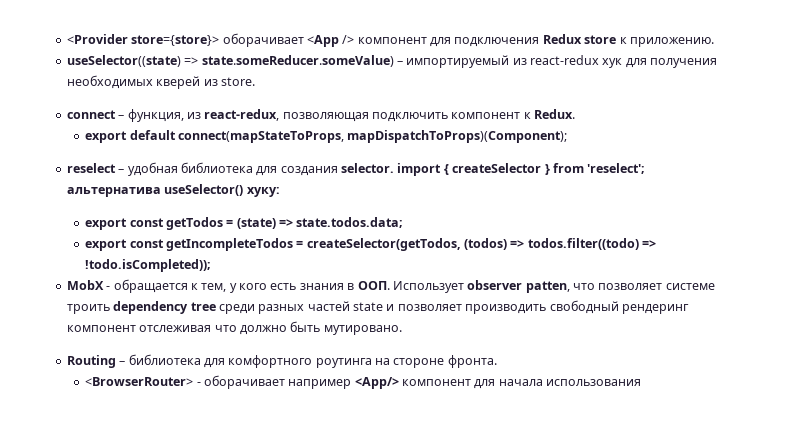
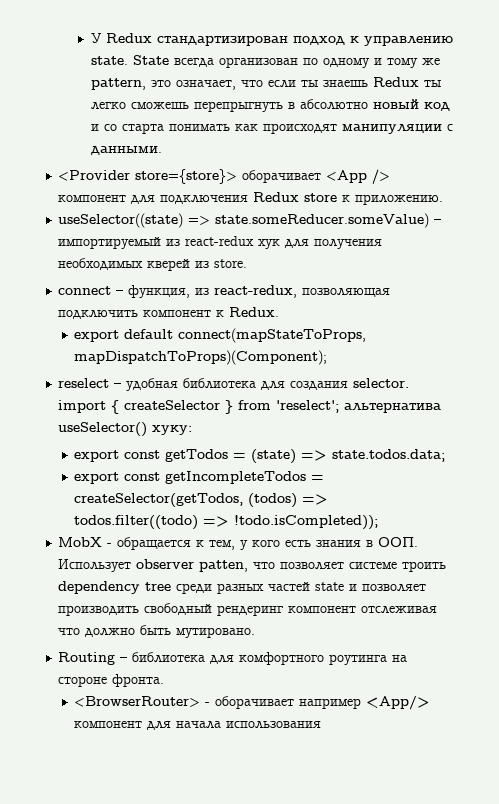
(66, 39) none -> [90,33,453,46] [90,55,440,68] [90,77,441,90] [90,99,450,112] [90,123,453,134] [90,146,162,155] У Redux стандартизирован подход к управлению state. State всегда организован по одному и тому же pattern, это означает, что если ты знаешь Redux ты легко сможешь перепрыгнуть в абсолютно новый код и со старта понимать как происходят манипуляции с данными. //

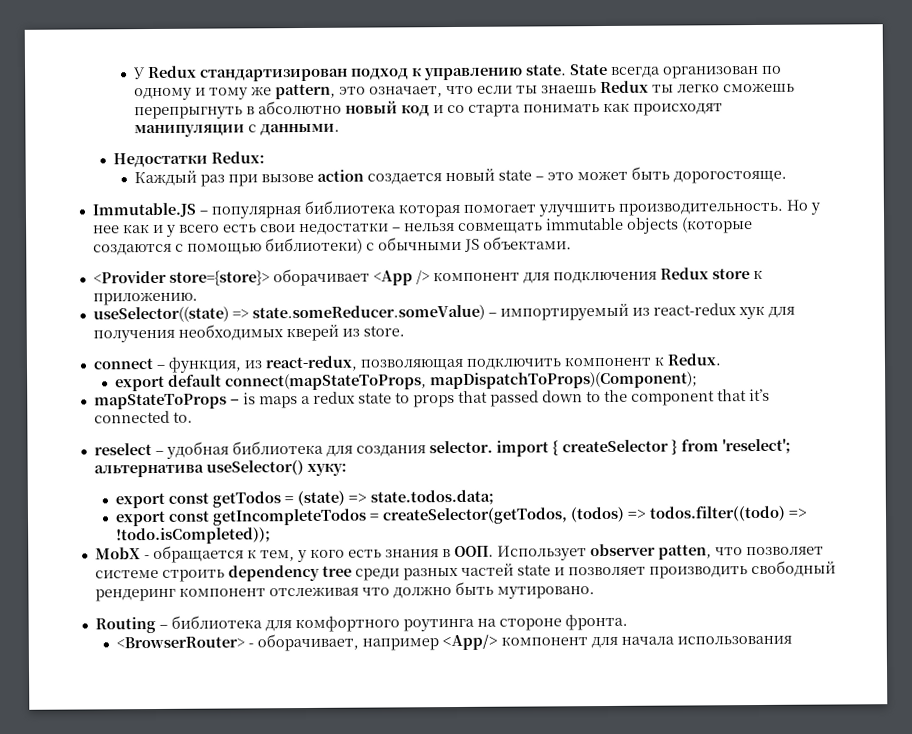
(162, 150) none -> [112,151,265,168] [133,166,787,187] [91,199,820,219] [92,217,753,237] [92,236,572,256] // Недостатки Redux: // Каждый раз при вызове action создается новый state – это может быть дорогостояще. // Immutable.JS – популярная библиотека которая помогает улучшить производительность. Но у нее как и у всего есть свои недостатки – нельзя совмещать immutable objects (которые создаются с помощью библиотеки) с обычными JS объектами.
(328, 357) none -> [93,388,770,410] [93,410,193,424] // mapStateToProps – is maps a redux state to props that passed down to the component that it’s connected to.
[402,561,447,572] троить -> [161,569,225,582] cтроить
[215,696,295,709] оборачивает -> [256,633,359,652] оборачивает,

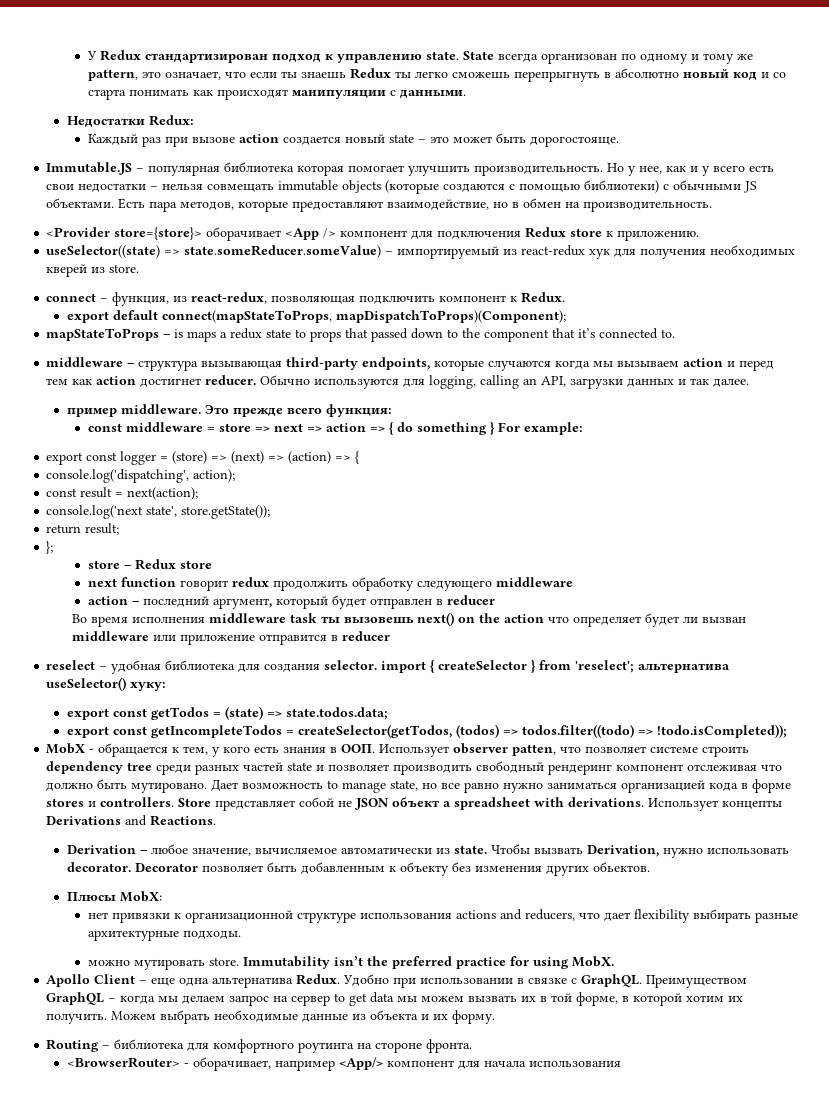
[92,225,120,234] нее -> [639,166,663,174] нее,
(572, 243) none -> [118,198,713,212] Есть пара методов, которые предоставляют взаимодействие, но в обмен на производительность.
(193, 417) none -> [46,357,775,371] [46,375,750,389] [67,404,393,417] [87,422,583,435] [46,451,360,465] [46,469,236,483] [46,487,199,500] [46,505,271,519] [46,523,120,535] [46,541,54,554] [87,559,212,570] [87,577,573,591] [87,595,495,609] [72,612,747,627] [72,631,391,645] // middleware – структура вызывающая third-party endpoints, которые случаются когда мы вызываем action и перед тем как action достигнет reducer. Обычно используются для logging, calling an API, загрузки данных и так далее. // пример middleware. Это прежде всего функция: // const middleware = store => next => action => { do something } For example: // export const logger = (store) => (next) => (action) => { // console.log('dispatching', action); // const result = next(action); // console.log('next state', store.getState()); // return result; // }; // store – Redux store // next function говорит redux продолжить обработку следующего middleware // action – последний аргумент, который будет отправлен в reducer // Во время исполнения middleware task ты вызовешь next() on the action что определяет будет ли вызван middleware или приложение отправится в reducer
(595, 592) none -> [211,779,792,793] [46,797,783,811] [46,815,217,826] [67,844,790,858] [67,862,651,876] [67,891,163,902] [87,909,798,923] [87,930,241,941] [87,956,614,970] [46,974,748,988] [46,992,744,1006] [46,1010,496,1024] Дает возможность to manage state, но все равно нужно заниматься организацией кода в форме stores и controllers. Store представляет собой не JSON объект а spreadsheet with derivations. Использует концепты Derivations and Reactions. // Derivation – любое значение, вычисляемое автоматически из state. Чтобы вызвать Derivation, нужно использовать decorator. Decorator позволяет быть добавленным к объекту без изменения других обьектов. // Плюсы MobX: // нет привязки к организационной структуре использования actions and reducers, что дает flexibility выбирать разные архитектурные подходы. // можно мутировать store. Immutability isn’t the preferred practice for using MobX. // Apollo Client – еще одна альтернатива Redux. Удобно при использовании в связке с GraphQL. Преимуществом GraphQL – когда мы делаем запрос на сервер to get data мы можем вызвать их в той форме, в которой хотим их получить. Можем выбрать необходимые данные из объекта и их форму.

